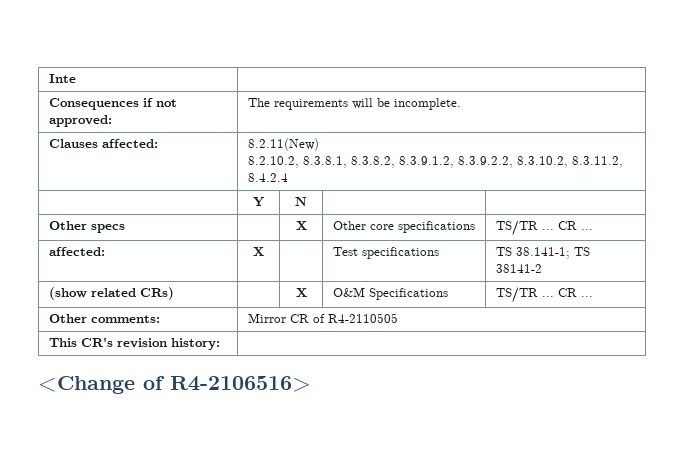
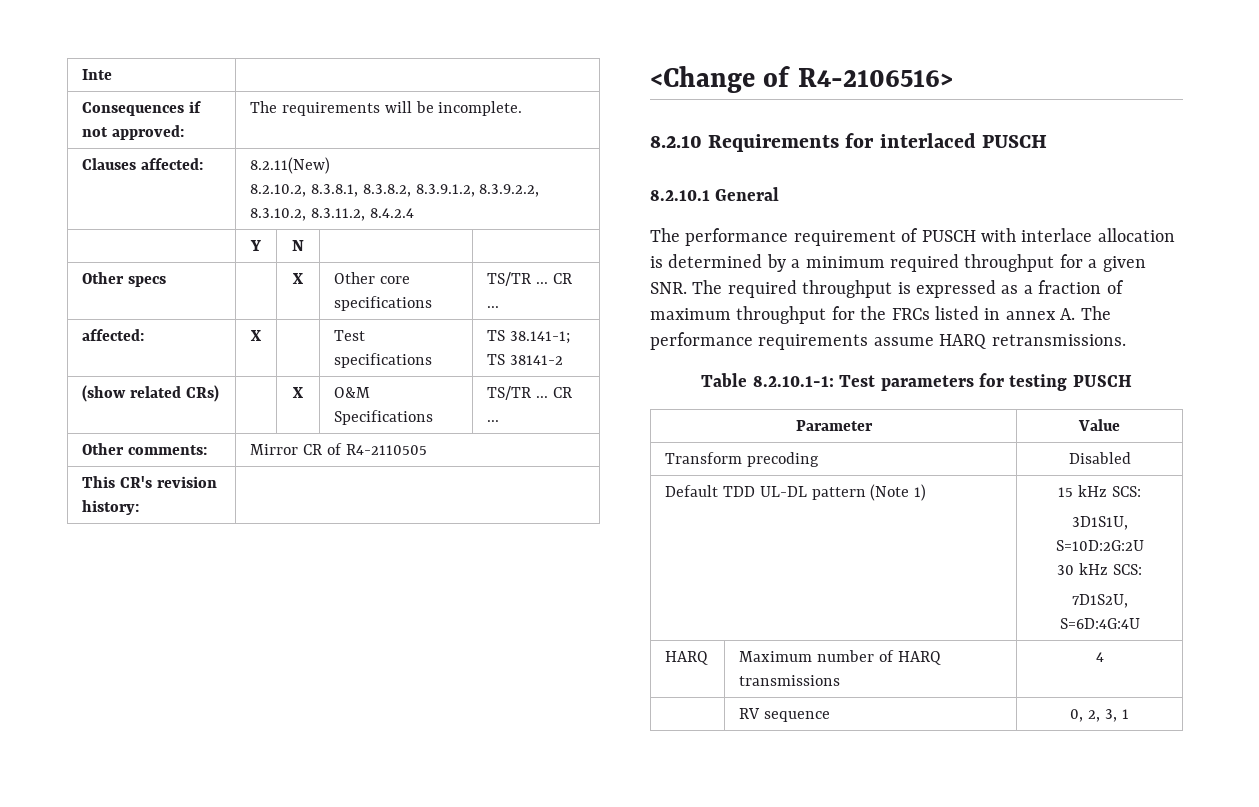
(311, 384) none -> [650,133,1047,152] [650,187,780,201] [650,228,1175,246] [650,254,1146,272] [650,280,1124,298] [650,306,1111,324] [650,332,1126,350] [701,373,1132,391] [795,420,873,431] [1078,419,1120,431] [665,452,819,467] [1068,452,1131,464] [665,484,927,501] [1058,485,1141,497] [1071,516,1128,530] [1055,540,1144,551] [1057,563,1142,575] [1071,594,1128,608] [1059,618,1140,629] [665,651,709,665] [739,650,941,665] [739,675,841,686] [1095,652,1104,662] [739,708,830,722] [1070,709,1129,722] // 8.2.10 Requirements for interlaced PUSCH // 8.2.10.1 General // The performance requirement of PUSCH with interlace allocation is determined by a minimum required throughput for a given SNR. The required throughput is expressed as a fraction of maximum throughput for the FRCs listed in annex A. The performance requirements assume HARQ retransmissions. // Table 8.2.10.1-1: Test parameters for testing PUSCH // Parameter | Value // Transform precoding | Disabled // Default TDD UL-DL pattern (Note 1) | 15 kHz SCS: // 3D1S1U, S=10D:2G:2U // 30 kHz SCS: // 7D1S2U, S=6D:4G:4U // HARQ | Maximum number of HARQ transmissions | 4 // | RV sequence | 0, 2, 3, 1

